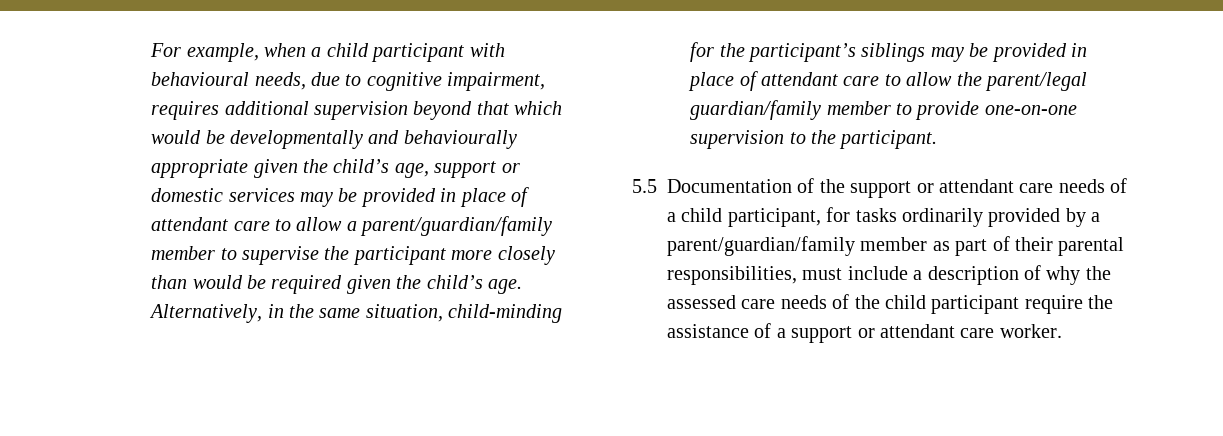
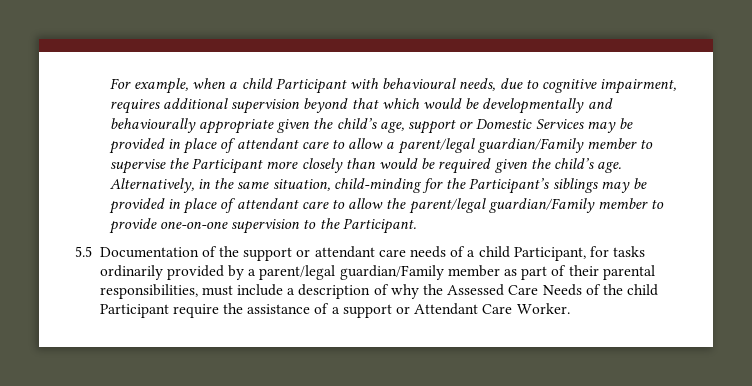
[371,43,465,62] participant -> [275,78,347,94] Participant
[151,188,295,202] domestic services -> [476,119,584,129] Domestic Services
[360,216,553,236] parent/guardian/family -> [397,138,584,154] parent/legal guardian/Family
[352,246,446,265] participant -> [192,158,264,174] Participant
[747,43,856,62] participant’s -> [469,178,550,194] Participant’s
[690,100,822,120] guardian/family -> [488,198,595,213] guardian/Family
[839,130,938,149] participant. -> [342,218,416,234] Participant.
[727,208,821,227] participant, -> [513,247,586,261] Participant,
[667,236,855,256] parent/guardian/family -> [259,265,444,280] parent/legal guardian/Family
[667,295,827,309] assessed care needs -> [447,284,582,296] Assessed Care Needs
[931,295,1020,314] participant -> [99,304,169,318] Participant
[880,324,1062,338] attendant care worker. -> [414,303,570,315] Attendant Care Worker.

